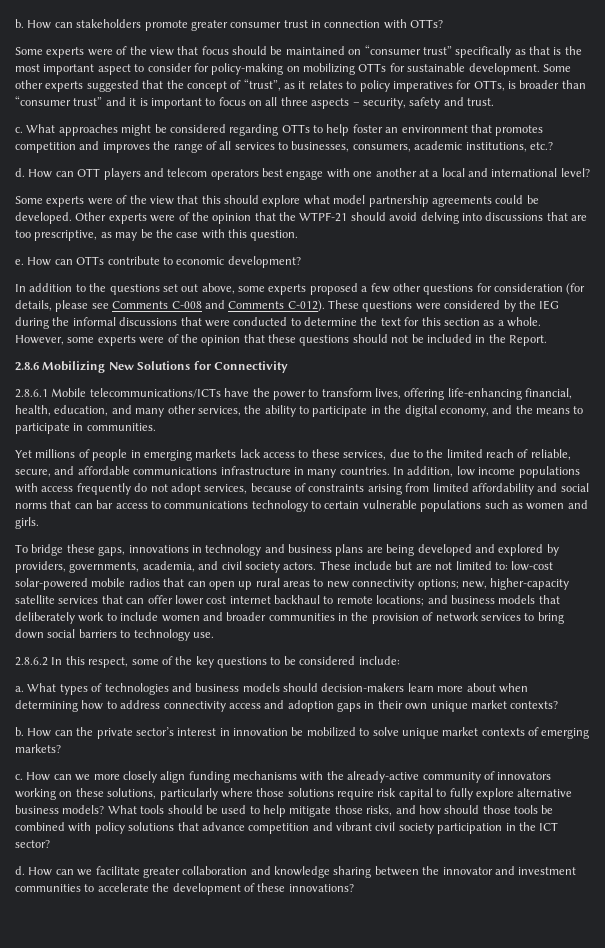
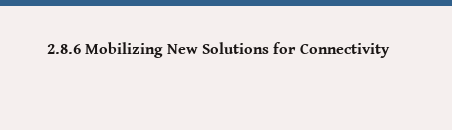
[15,19,444,31] [15,45,582,58] [15,63,571,75] [15,79,586,92] [15,96,494,109] [15,124,544,136] [15,141,553,153] [15,168,590,180] [15,195,539,207] [15,212,587,224] [15,229,299,241] [15,256,301,268] [15,283,586,295] [15,300,560,312] [15,317,541,329] [15,334,547,346] b. How can stakeholders promote greater consumer trust in connection with OTTs? // Some experts were of the view that focus should be maintained on “consumer trust” specifically as that is the most important aspect to consider for policy-making on mobilizing OTTs for sustainable development. Some other experts suggested that the concept of “trust”, as it relates to policy imperatives for OTTs, is broader than “consumer trust” and it is important to focus on all three aspects – security, safety and trust. // c. What approaches might be considered regarding OTTs to help foster an environment that promotes competition and improves the range of all services to businesses, consumers, academic institutions, etc.? // d. How can OTT players and telecom operators best engage with one another at a local and international level? // Some experts were of the view that this should explore what model partnership agreements could be developed. Other experts were of the opinion that the WTPF-21 should avoid delving into discussions that are too prescriptive, as may be the case with this question. // e. How can OTTs contribute to economic development? // In addition to the questions set out above, some experts proposed a few other questions for consideration (for details, please see Comments C-008 and Comments C-012). These questions were considered by the IEG during the informal discussions that were conducted to determine the text for this section as a whole. However, some experts were of the opinion that these questions should not be included in the Report. // -> (47, 49) none
[15,388,573,400] [15,405,584,417] [15,423,156,434] [15,449,571,461] [15,466,580,478] [15,483,589,495] [15,500,588,512] [15,517,39,529] [15,544,559,556] [15,561,554,573] [15,578,570,590] [15,595,560,606] [15,612,564,624] [15,629,214,641] [15,656,400,668] [15,683,528,695] [15,700,559,712] [15,727,590,739] [15,744,61,753] [15,771,552,783] [15,788,573,800] [15,805,554,817] [15,822,559,834] [15,840,50,848] [15,866,577,878] [15,883,354,895] // 2.8.6.1 Mobile telecommunications/ICTs have the power to transform lives, offering life-enhancing financial, health, education, and many other services, the ability to participate in the digital economy, and the means to participate in communities. // Yet millions of people in emerging markets lack access to these services, due to the limited reach of reliable, secure, and affordable communications infrastructure in many countries. In addition, low income populations with access frequently do not adopt services, because of constraints arising from limited affordability and social norms that can bar access to communications technology to certain vulnerable populations such as women and girls. // To bridge these gaps, innovations in technology and business plans are being developed and explored by providers, governments, academia, and civil society actors. These include but are not limited to: low-cost solar-powered mobile radios that can open up rural areas to new connectivity options; new, higher-capacity satellite services that can offer lower cost internet backhaul to remote locations; and business models that deliberately work to include women and broader communities in the provision of network services to bring down social barriers to technology use. // 2.8.6.2 In this respect, some of the key questions to be considered include: // a. What types of technologies and business models should decision-makers learn more about when determining how to address connectivity access and adoption gaps in their own unique market contexts? // b. How can the private sector’s interest in innovation be mobilized to solve unique market contexts of emerging markets? // c. How can we more closely align funding mechanisms with the already-active community of innovators working on these solutions, particularly where those solutions require risk capital to fully explore alternative business models? What tools should be used to help mitigate those risks, and how should those tools be combined with policy solutions that advance competition and vibrant civil society participation in the ICT sector? // d. How can we facilitate greater collaboration and knowledge sharing between the innovator and investment communities to accelerate the development of these innovations? -> (390, 50) none

